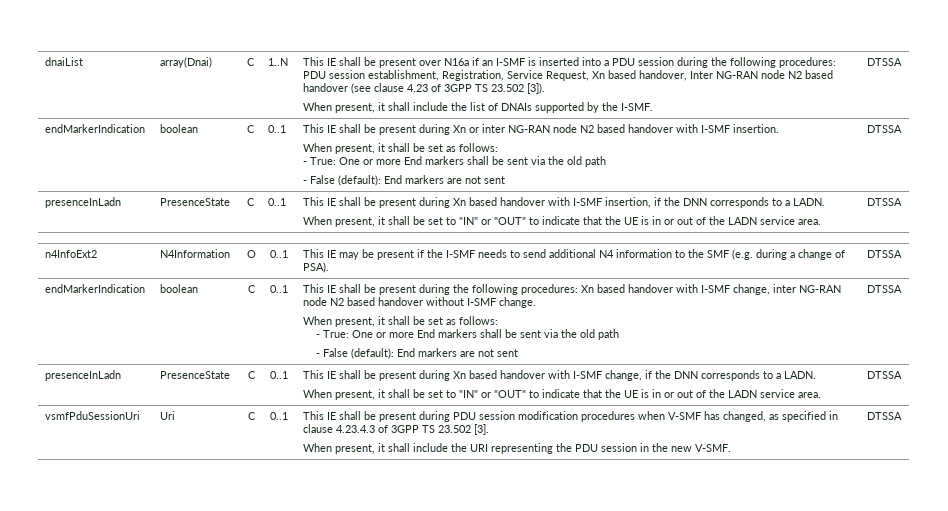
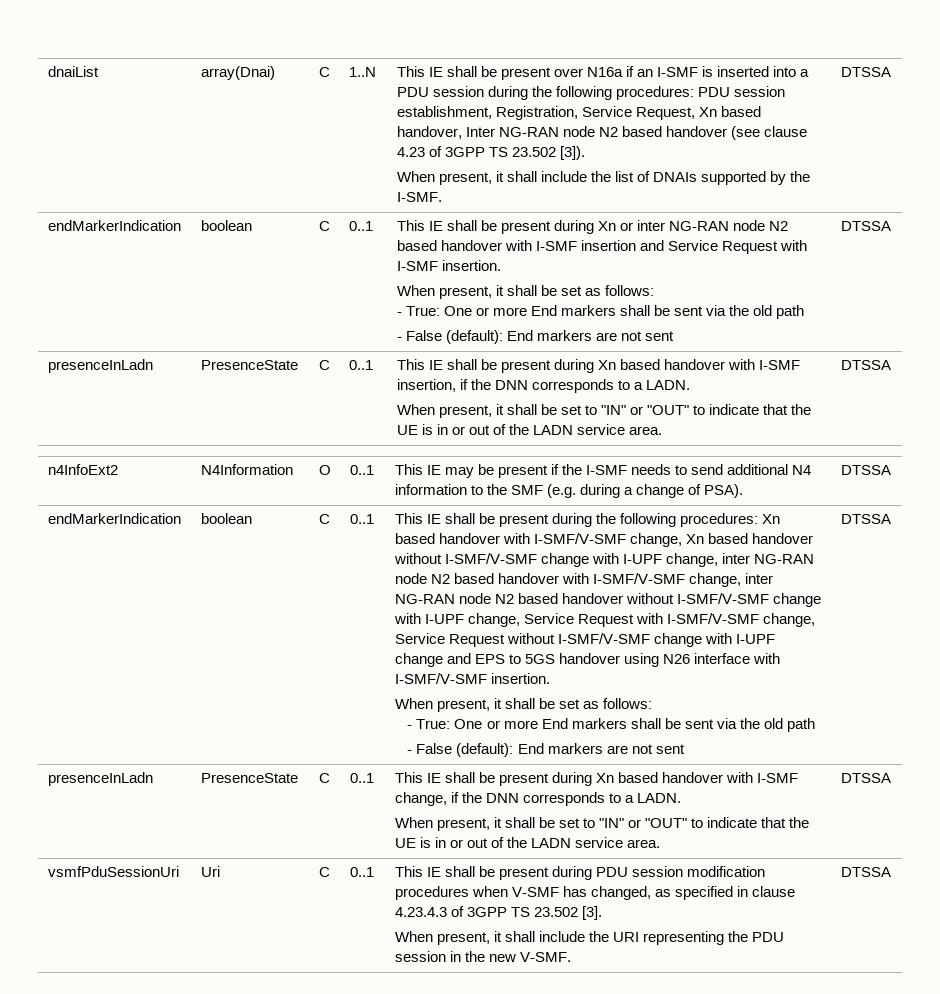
(731, 129) none -> [580,240,808,254] [396,261,438,271] insertion and Service Request with I-SMF
[701,285,731,293] I-SMF -> [533,533,813,547] [393,553,814,567] [394,573,685,584] I-SMF/V-SMF change, Xn based handover without I-SMF/V-SMF change with I-UPF change, inter NG-RAN node N2 based handover with I-SMF/V-SMF
[467,297,537,308] I-SMF change. -> [676,593,821,607] [393,613,815,627] [394,633,775,647] [394,653,781,667] [394,673,550,684] I-SMF/V-SMF change with I-UPF change, Service Request with I-SMF/V-SMF change, Service Request without I-SMF/V-SMF change with I-UPF change and EPS to 5GS handover using N26 interface with I-SMF/V-SMF insertion.

